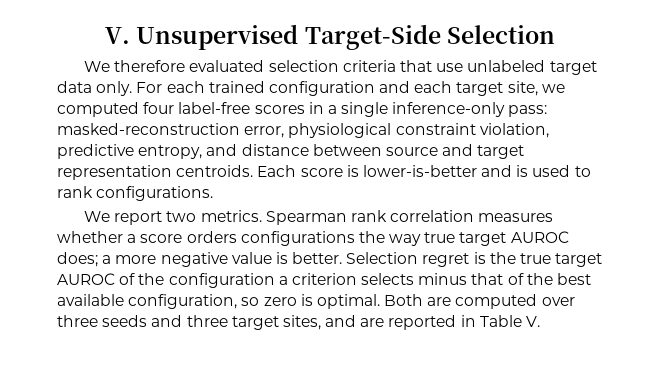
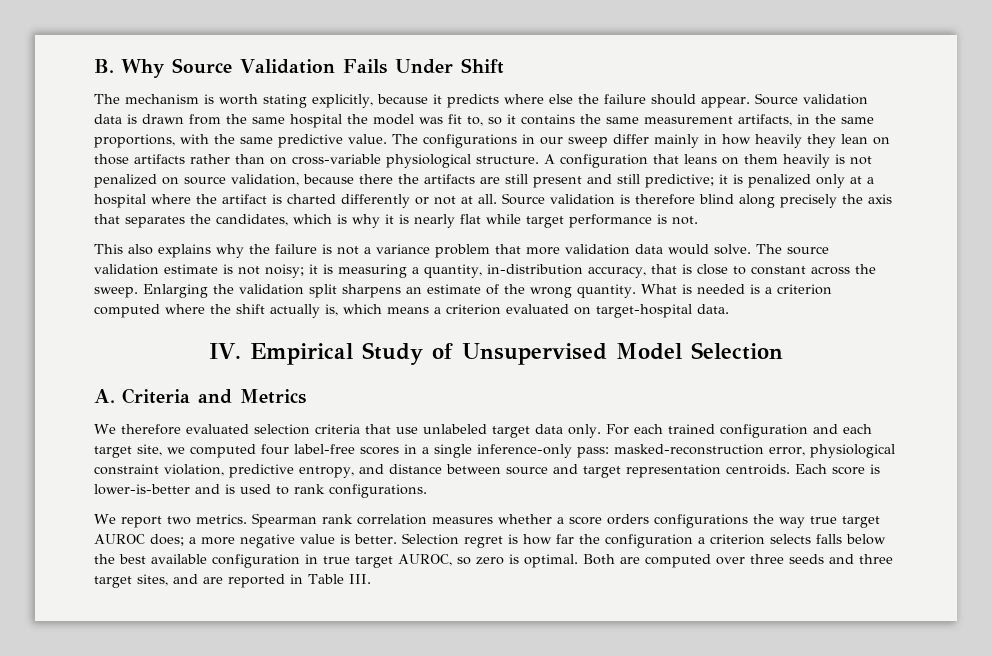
[105,24,555,50] V. Unsupervised Target-Side Selection -> [94,58,505,78] [94,93,868,108] [94,114,874,128] [94,134,890,148] [94,154,872,168] [94,174,874,188] [94,193,892,208] [94,214,698,228] [94,244,829,258] [94,264,876,278] [94,284,832,298] [94,304,729,318] [209,342,783,365] [94,388,307,404] B. Why Source Validation Fails Under Shift // The mechanism is worth stating explicitly, because it predicts where else the failure should appear. Source validation data is drawn from the same hospital the model was fit to, so it contains the same measurement artifacts, in the same proportions, with the same predictive value. The configurations in our sweep differ mainly in how heavily they lean on those artifacts rather than on cross-variable physiological structure. A configuration that leans on them heavily is not penalized on source validation, because there the artifacts are still present and still predictive; it is penalized only at a hospital where the artifact is charted differently or not at all. Source validation is therefore blind along precisely the axis that separates the candidates, which is why it is nearly flat while target performance is not. // This also explains why the failure is not a variance problem that more validation data would solve. The source validation estimate is not noisy; it is measuring a quantity, in-distribution accuracy, that is close to constant across the sweep. Enlarging the validation split sharpens an estimate of the wrong quantity. What is needed is a criterion computed where the shift actually is, which means a criterion evaluated on target-hospital data. // IV. Empirical Study of Unsupervised Model Selection // A. Criteria and Metrics
[489,252,603,267] [57,273,136,285] the true target AUROC of -> [523,534,574,545] how far
[418,273,592,285] [57,294,238,309] minus that of the best available configuration, -> [816,534,886,545] [94,554,452,568] falls below the best available configuration in true target AUROC,
[526,316,541,327] V. -> [348,574,371,584] III.

